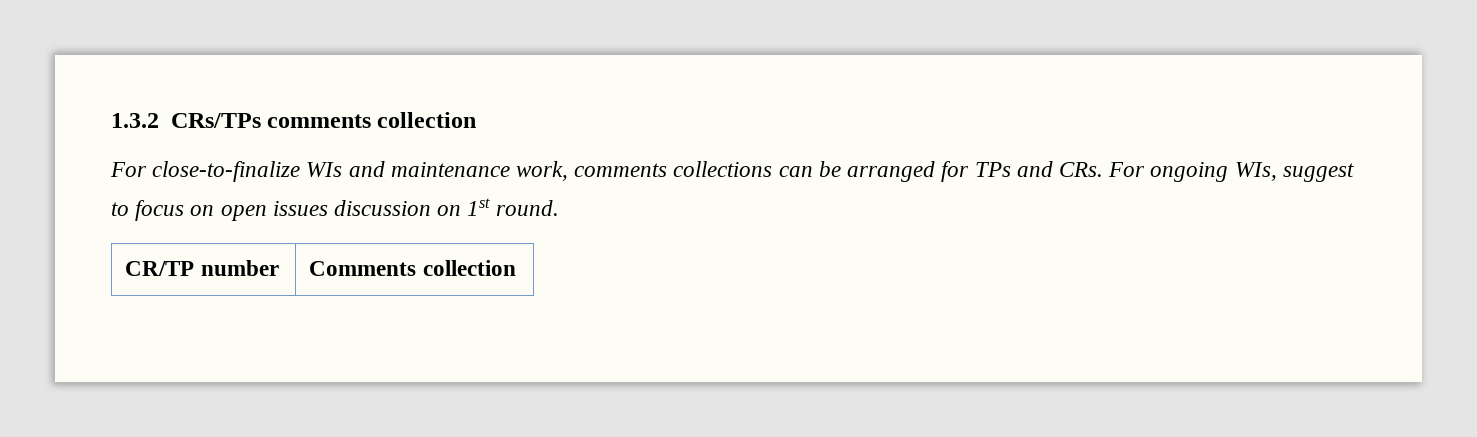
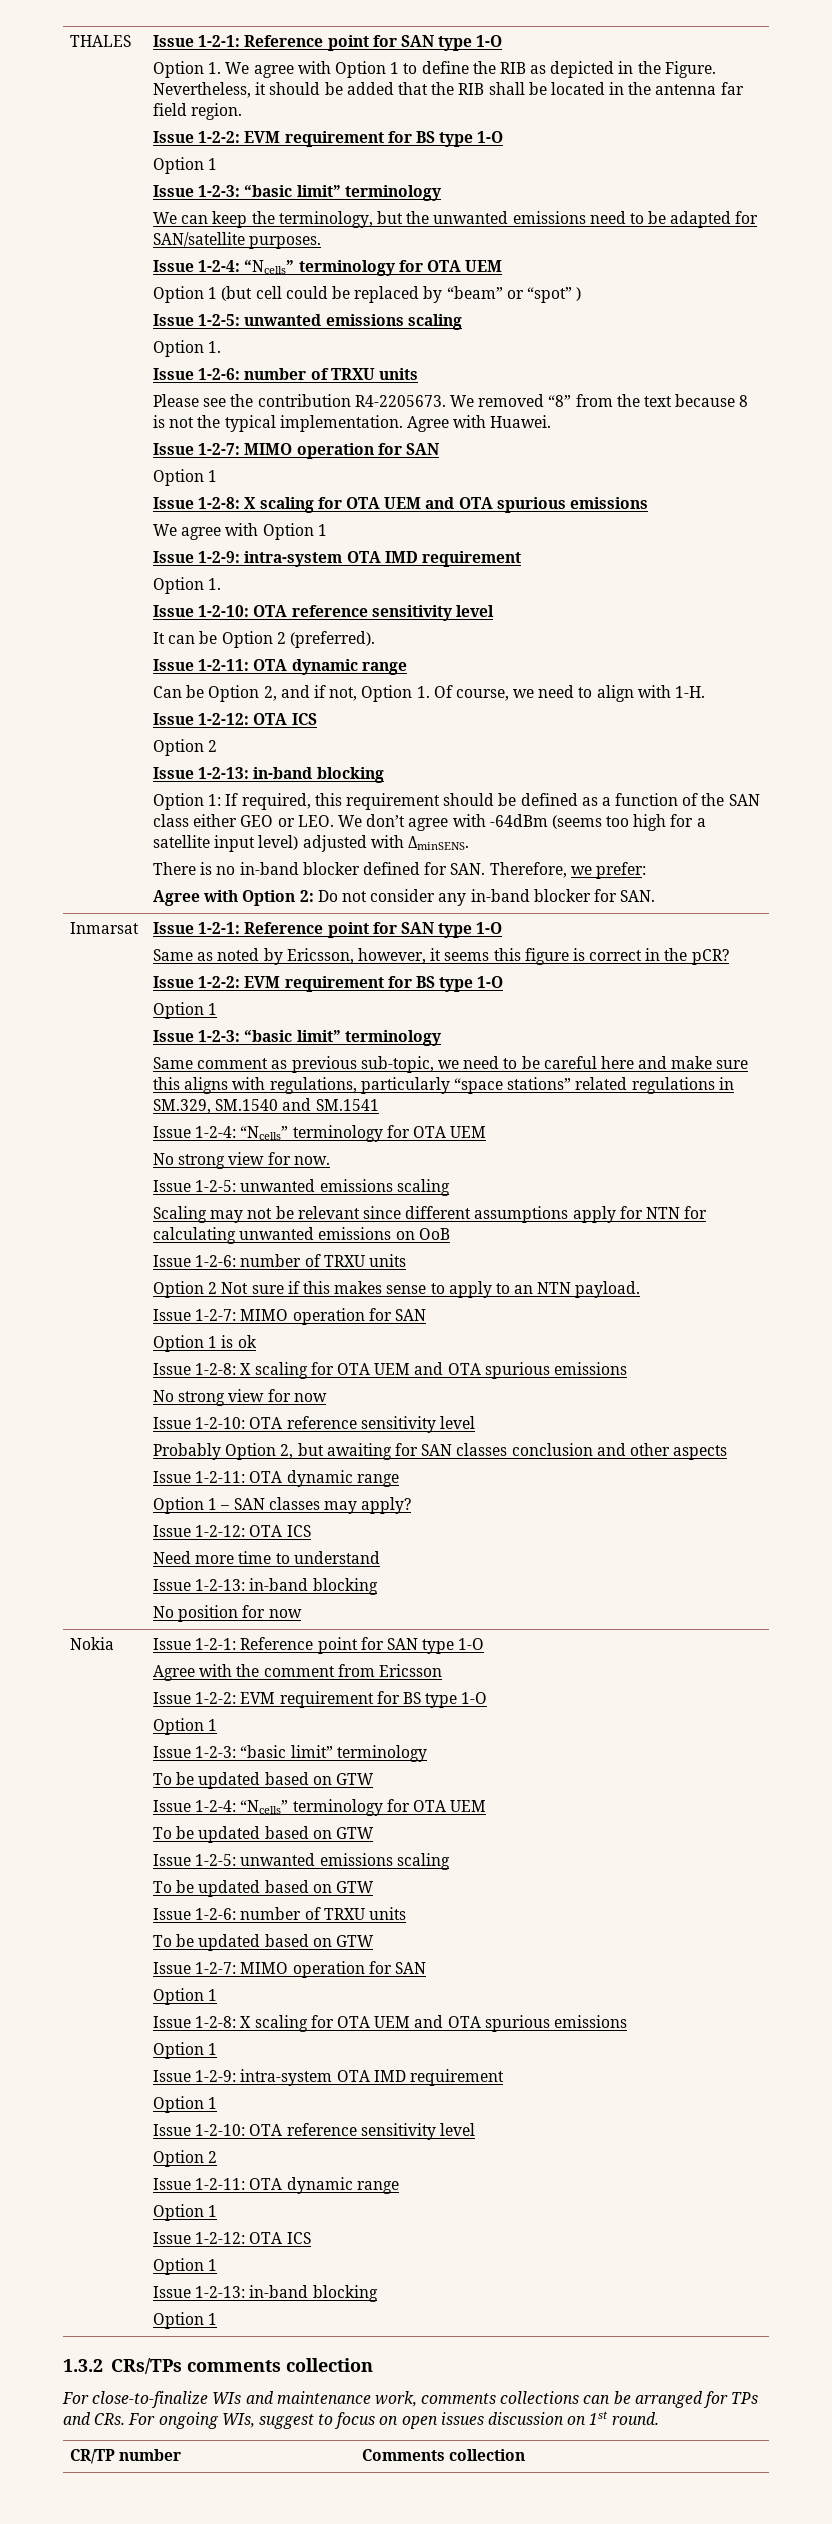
(111, 120) none -> [70,35,132,47] [153,35,503,51] [153,61,716,78] [153,82,744,98] [153,103,243,120] [153,131,504,147] [153,157,218,174] [153,185,441,201] [153,211,759,228] [153,232,322,249] [153,260,503,276] [153,286,582,303] [153,314,462,330] [153,340,222,357] [153,368,418,380] [153,394,749,407] [153,415,552,432] [153,443,439,459] [153,469,218,486] [153,497,648,513] [153,523,327,540] [153,551,521,567] [153,577,222,594] [153,605,494,621] [153,631,375,648] [153,659,407,675] [153,685,706,702] [153,713,317,725] [153,739,218,756] [153,767,384,783] [153,793,760,810] [153,814,706,831] [153,835,469,852] [153,862,646,879] [153,889,656,906] [70,922,140,934] [153,922,503,938] [153,948,729,965] [153,976,504,992] [153,1002,218,1019] [153,1030,441,1046] [153,1056,749,1073] [153,1077,734,1094] [153,1098,379,1114] [153,1125,487,1142] [153,1152,330,1169] [153,1179,450,1196] [153,1206,708,1223] [153,1227,450,1244] [153,1254,406,1267] [153,1281,641,1298] [153,1308,426,1325] [153,1335,257,1352] [153,1362,627,1379] [153,1389,327,1406] [153,1416,475,1433] [153,1443,728,1460] [153,1470,399,1487] [153,1497,412,1514] [153,1525,311,1537] [153,1551,380,1564] [153,1578,378,1595] [153,1605,302,1622] [70,1637,115,1650] [153,1637,485,1654] [153,1664,442,1681] [153,1691,488,1708] [153,1718,218,1735] [153,1745,427,1762] [153,1772,374,1789] [153,1799,487,1816] [153,1826,374,1843] [153,1853,450,1870] [153,1880,374,1897] [153,1907,406,1920] [153,1934,374,1951] [153,1961,426,1978] [153,1988,218,2005] [153,2015,627,2032] [153,2042,218,2059] [153,2069,504,2086] [153,2096,218,2113] [153,2123,475,2140] [153,2150,218,2167] [153,2177,399,2194] [153,2204,218,2221] [153,2232,311,2244] [153,2258,218,2275] [153,2285,378,2302] [153,2312,218,2329] THALES | Issue 1-2-1: Reference point for SAN type 1-O // Option 1. We agree with Option 1 to define the RIB as depicted in the Figure. Nevertheless, it should be added that the RIB shall be located in the antenna far field region. // Issue 1-2-2: EVM requirement for BS type 1-O // Option 1 // Issue 1-2-3: “basic limit” terminology // We can keep the terminology, but the unwanted emissions need to be adapted for SAN/satellite purposes. // Issue 1-2-4: “Ncells” terminology for OTA UEM // Option 1 (but cell could be replaced by “beam” or “spot” ) // Issue 1-2-5: unwanted emissions scaling // Option 1. // Issue 1-2-6: number of TRXU units // Please see the contribution R4-2205673. We removed “8” from the text because 8 is not the typical implementation. Agree with Huawei. // Issue 1-2-7: MIMO operation for SAN // Option 1 // Issue 1-2-8: X scaling for OTA UEM and OTA spurious emissions // We agree with Option 1 // Issue 1-2-9: intra-system OTA IMD requirement // Option 1. // Issue 1-2-10: OTA reference sensitivity level // It can be Option 2 (preferred). // Issue 1-2-11: OTA dynamic range // Can be Option 2, and if not, Option 1. Of course, we need to align with 1-H. // Issue 1-2-12: OTA ICS // Option 2 // Issue 1-2-13: in-band blocking // Option 1: If required, this requirement should be defined as a function of the SAN class either GEO or LEO. We don’t agree with -64dBm (seems too high for a satellite input level) adjusted with ΔminSENS. // There is no in-band blocker defined for SAN. Therefore, we prefer: // Agree with Option 2: Do not consider any in-band blocker for SAN. // Inmarsat | Issue 1-2-1: Reference point for SAN type 1-O // Same as noted by Ericsson, however, it seems this figure is correct in the pCR? // Issue 1-2-2: EVM requirement for BS type 1-O // Option 1 // Issue 1-2-3: “basic limit” terminology // Same comment as previous sub-topic, we need to be careful here and make sure this aligns with regulations, particularly “space stations” related regulations in SM.329, SM.1540 and SM.1541 // Issue 1-2-4: “Ncells” terminology for OTA UEM // No strong view for now. // Issue 1-2-5: unwanted emissions scaling // Scaling may not be relevant since different assumptions apply for NTN for calculating unwanted emissions on OoB // Issue 1-2-6: number of TRXU units // Option 2 Not sure if this makes sense to apply to an NTN payload. // Issue 1-2-7: MIMO operation for SAN // Option 1 is ok // Issue 1-2-8: X scaling for OTA UEM and OTA spurious emissions // No strong view for now // Issue 1-2-10: OTA reference sensitivity level // Probably Option 2, but awaiting for SAN classes conclusion and other aspects // Issue 1-2-11: OTA dynamic range // Option 1 – SAN classes may apply? // Issue 1-2-12: OTA ICS // Need more time to understand // Issue 1-2-13: in-band blocking // No position for now // Nokia | Issue 1-2-1: Reference point for SAN type 1-O // Agree with the comment from Ericsson // Issue 1-2-2: EVM requirement for BS type 1-O // Option 1 // Issue 1-2-3: “basic limit” terminology // To be updated based on GTW // Issue 1-2-4: “Ncells” terminology for OTA UEM // To be updated based on GTW // Issue 1-2-5: unwanted emissions scaling // To be updated based on GTW // Issue 1-2-6: number of TRXU units // To be updated based on GTW // Issue 1-2-7: MIMO operation for SAN // Option 1 // Issue 1-2-8: X scaling for OTA UEM and OTA spurious emissions // Option 1 // Issue 1-2-9: intra-system OTA IMD requirement // Option 1 // Issue 1-2-10: OTA reference sensitivity level // Option 2 // Issue 1-2-11: OTA dynamic range // Option 1 // Issue 1-2-12: OTA ICS // Option 1 // Issue 1-2-13: in-band blocking // Option 1 //

